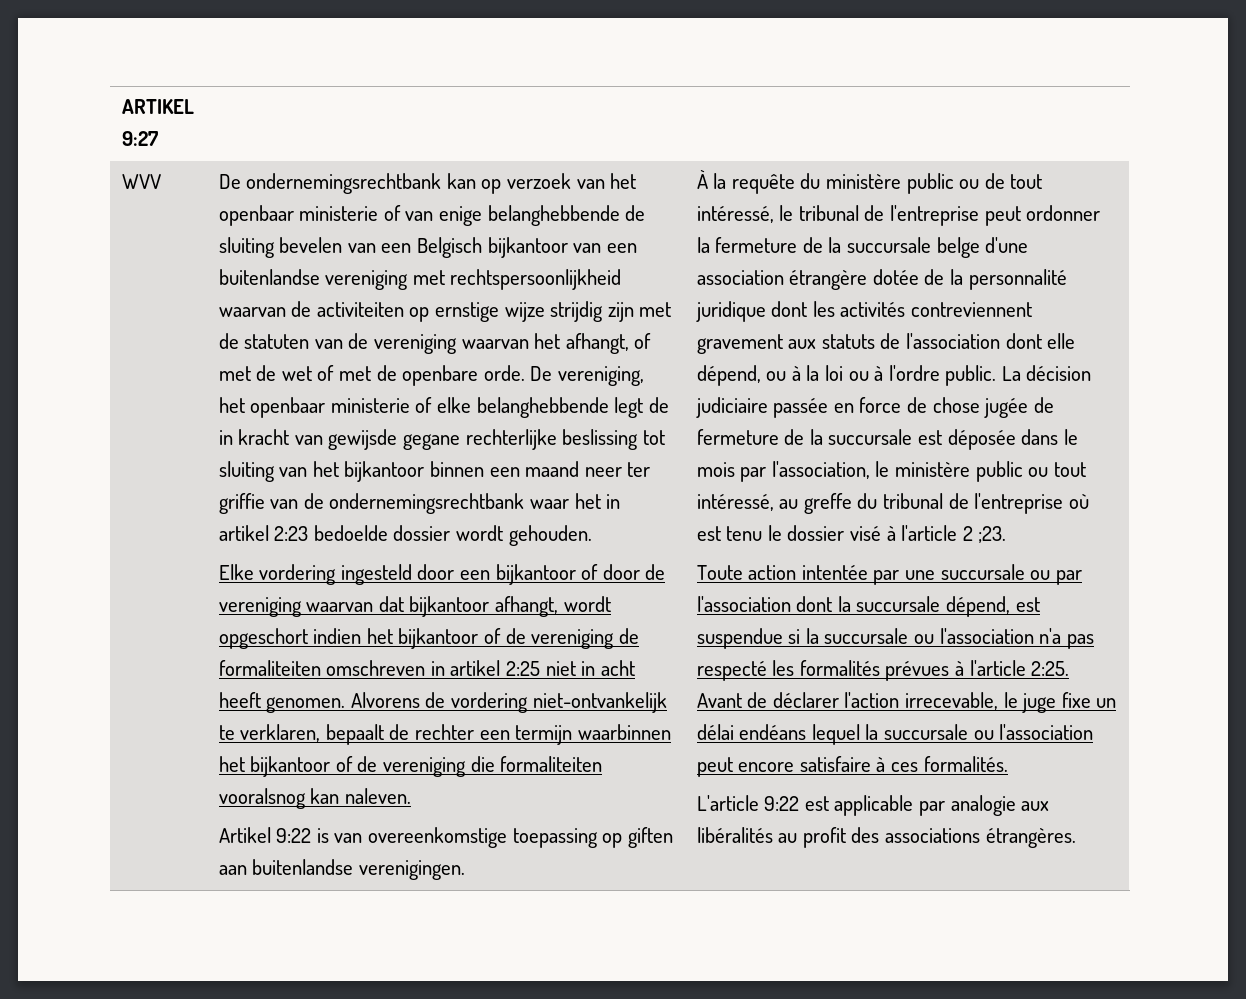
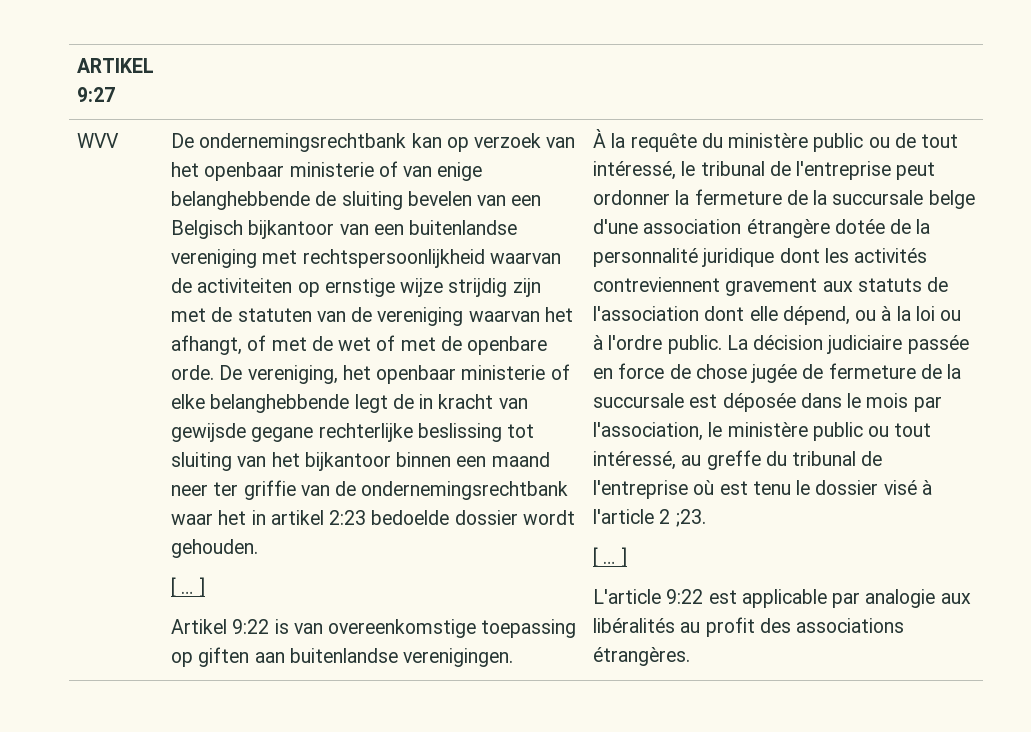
[218,564,666,585] [218,596,611,617] [218,628,639,649] [218,660,635,676] [218,692,667,713] [218,724,671,745] [218,756,603,777] [218,788,411,809] Elke vordering ingesteld door een bijkantoor of door de vereniging waarvan dat bijkantoor afhangt, wordt opgeschort indien het bijkantoor of de vereniging de formaliteiten omschreven in artikel 2:25 niet in acht heeft genomen. Alvorens de vordering niet-ontvankelijk te verklaren, bepaalt de rechter een termijn waarbinnen het bijkantoor of de vereniging die formaliteiten vooralsnog kan naleven. -> [171,577,205,597] [ … ]
[696,564,1082,585] [696,596,1040,617] [696,628,1094,649] [696,660,1070,681] [696,692,1117,713] [696,724,1094,745] [696,756,1008,777] Toute action intentée par une succursale ou par l'association dont la succursale dépend, est suspendue si la succursale ou l'association n'a pas respecté les formalités prévues à l'article 2:25. Avant de déclarer l'action irrecevable, le juge fixe un délai endéans lequel la succursale ou l'association peut encore satisfaire à ces formalités. -> [593,547,627,567] [ … ]

